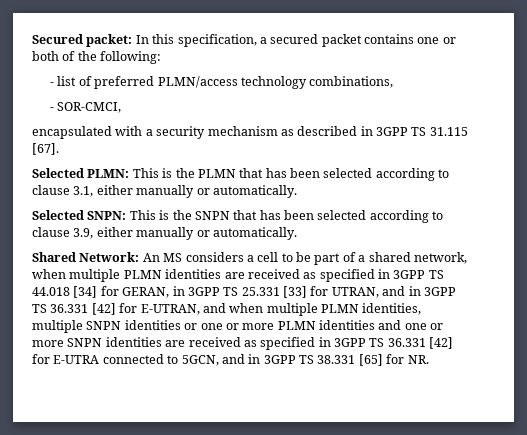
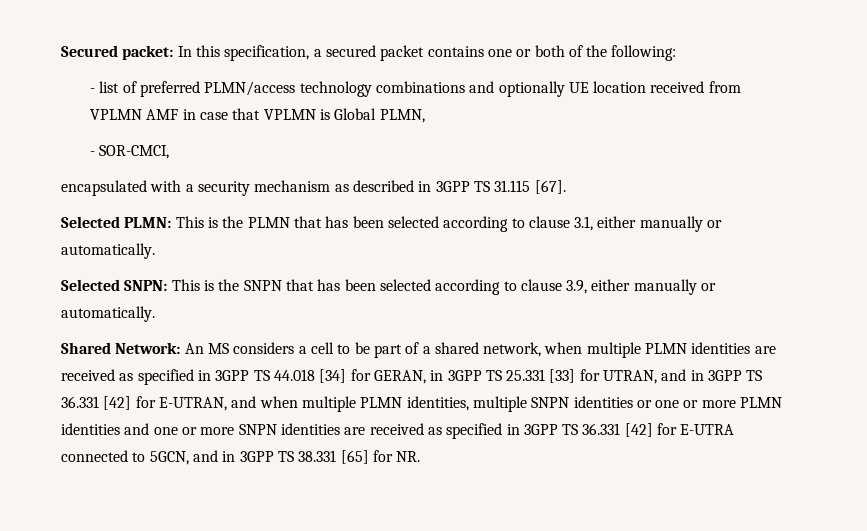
[309,76,394,88] combinations, -> [375,81,741,97] [89,108,425,123] combinations and optionally UE location received from VPLMN AMF in case that VPLMN is Global PLMN,

